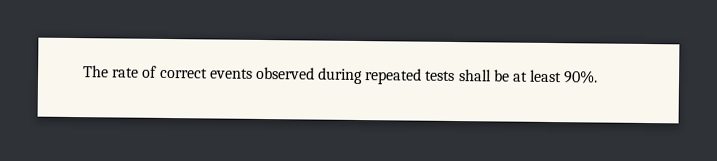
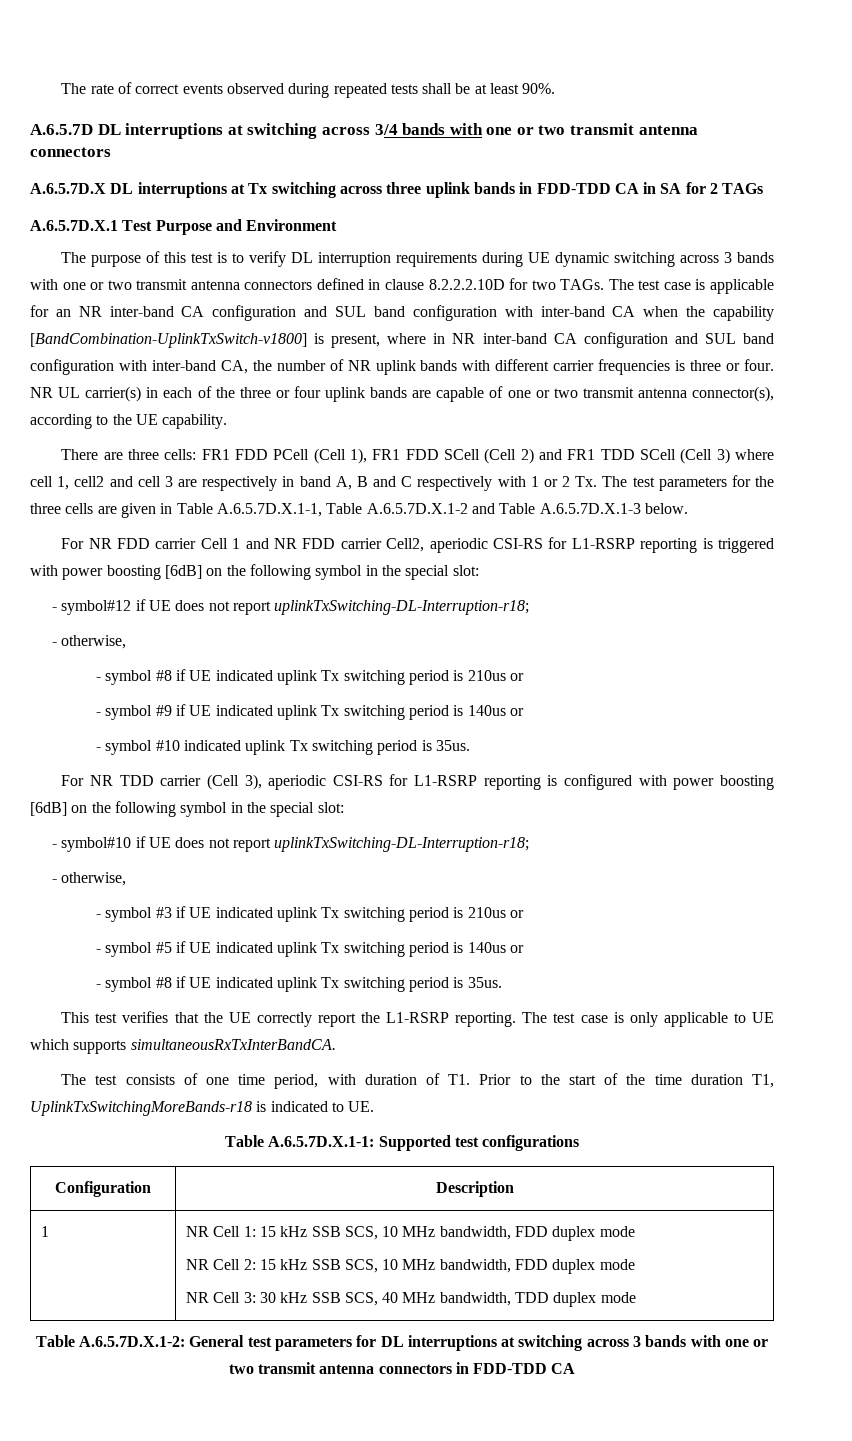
(599, 77) none -> [30,123,698,139] [30,147,111,157] [30,182,764,198] [30,219,338,235] [61,251,774,267] [30,278,774,294] [30,305,775,321] [30,332,775,348] [30,359,775,375] [30,386,775,402] [30,414,228,429] [61,448,775,464] [30,475,774,491] [30,503,688,518] [61,537,774,553] [30,564,479,580] [51,599,530,615] [51,635,127,649] [95,669,524,685] [95,704,524,720] [95,740,470,755] [61,774,774,790] [30,801,344,817] [51,836,530,852] [51,872,127,886] [95,906,524,922] [95,941,524,957] [95,976,502,992] [61,1011,775,1027] [30,1039,336,1054] [61,1073,775,1089] [30,1101,375,1116] [224,1135,580,1151] [55,1181,151,1197] [435,1181,514,1197] [40,1226,49,1237] [185,1226,635,1241] [185,1259,635,1274] [185,1292,636,1307] [35,1335,769,1351] [228,1362,576,1374] // A.6.5.7D DL interruptions at switching across 3/4 bands with one or two transmit antenna connectors // A.6.5.7D.X DL interruptions at Tx switching across three uplink bands in FDD-TDD CA in SA for 2 TAGs // A.6.5.7D.X.1 Test Purpose and Environment // The purpose of this test is to verify DL interruption requirements during UE dynamic switching across 3 bands with one or two transmit antenna connectors defined in clause 8.2.2.2.10D for two TAGs. The test case is applicable for an NR inter-band CA configuration and SUL band configuration with inter-band CA when the capability [BandCombination-UplinkTxSwitch-v1800] is present, where in NR inter-band CA configuration and SUL band configuration with inter-band CA, the number of NR uplink bands with different carrier frequencies is three or four. NR UL carrier(s) in each of the three or four uplink bands are capable of one or two transmit antenna connector(s), according to the UE capability. // There are three cells: FR1 FDD PCell (Cell 1), FR1 FDD SCell (Cell 2) and FR1 TDD SCell (Cell 3) where cell 1, cell2 and cell 3 are respectively in band A, B and C respectively with 1 or 2 Tx. The test parameters for the three cells are given in Table A.6.5.7D.X.1-1, Table A.6.5.7D.X.1-2 and Table A.6.5.7D.X.1-3 below. // For NR FDD carrier Cell 1 and NR FDD carrier Cell2, aperiodic CSI-RS for L1-RSRP reporting is triggered with power boosting [6dB] on the following symbol in the special slot: // - symbol#12 if UE does not report uplinkTxSwitching-DL-Interruption-r18; // - otherwise, // - symbol #8 if UE indicated uplink Tx switching period is 210us or // - symbol #9 if UE indicated uplink Tx switching period is 140us or // - symbol #10 indicated uplink Tx switching period is 35us. // For NR TDD carrier (Cell 3), aperiodic CSI-RS for L1-RSRP reporting is configured with power boosting [6dB] on the following symbol in the special slot: // - symbol#10 if UE does not report uplinkTxSwitching-DL-Interruption-r18; // - otherwise, // - symbol #3 if UE indicated uplink Tx switching period is 210us or // - symbol #5 if UE indicated uplink Tx switching period is 140us or // - symbol #8 if UE indicated uplink Tx switching period is 35us. // This test verifies that the UE correctly report the L1-RSRP reporting. The test case is only applicable to UE which supports simultaneousRxTxInterBandCA. // The test consists of one time period, with duration of T1. Prior to the start of the time duration T1, UplinkTxSwitchingMoreBands-r18 is indicated to UE. // Table A.6.5.7D.X.1-1: Supported test configurations // Configuration | Description // 1 | NR Cell 1: 15 kHz SSB SCS, 10 MHz bandwidth, FDD duplex mode // NR Cell 2: 15 kHz SSB SCS, 10 MHz bandwidth, FDD duplex mode // NR Cell 3: 30 kHz SSB SCS, 40 MHz bandwidth, TDD duplex mode // Table A.6.5.7D.X.1-2: General test parameters for DL interruptions at switching across 3 bands with one or two transmit antenna connectors in FDD-TDD CA

